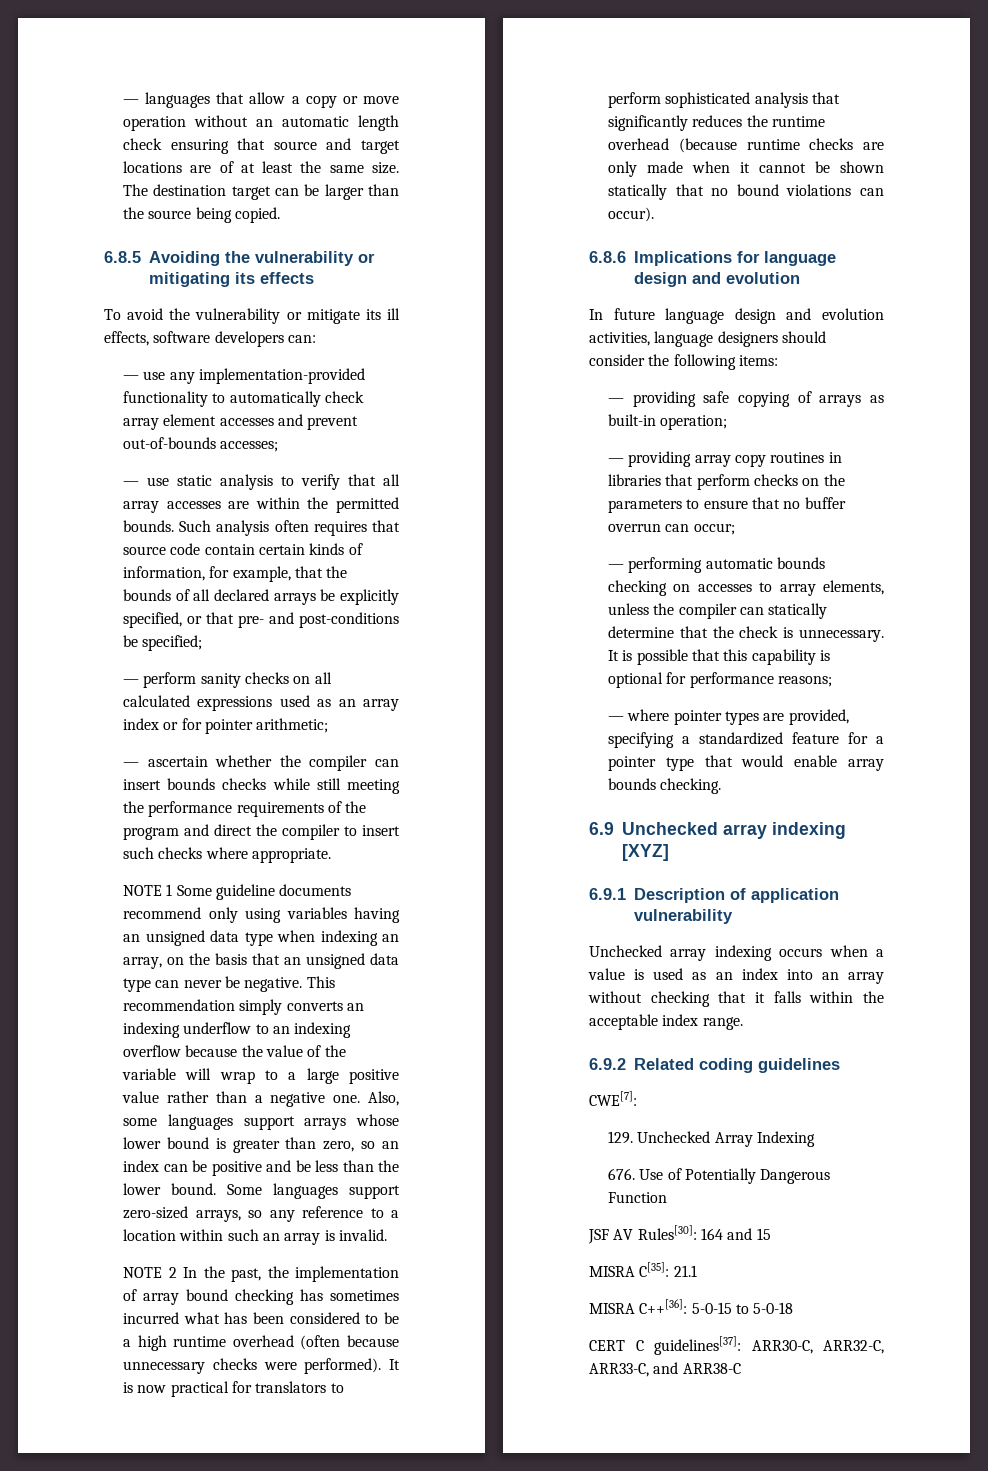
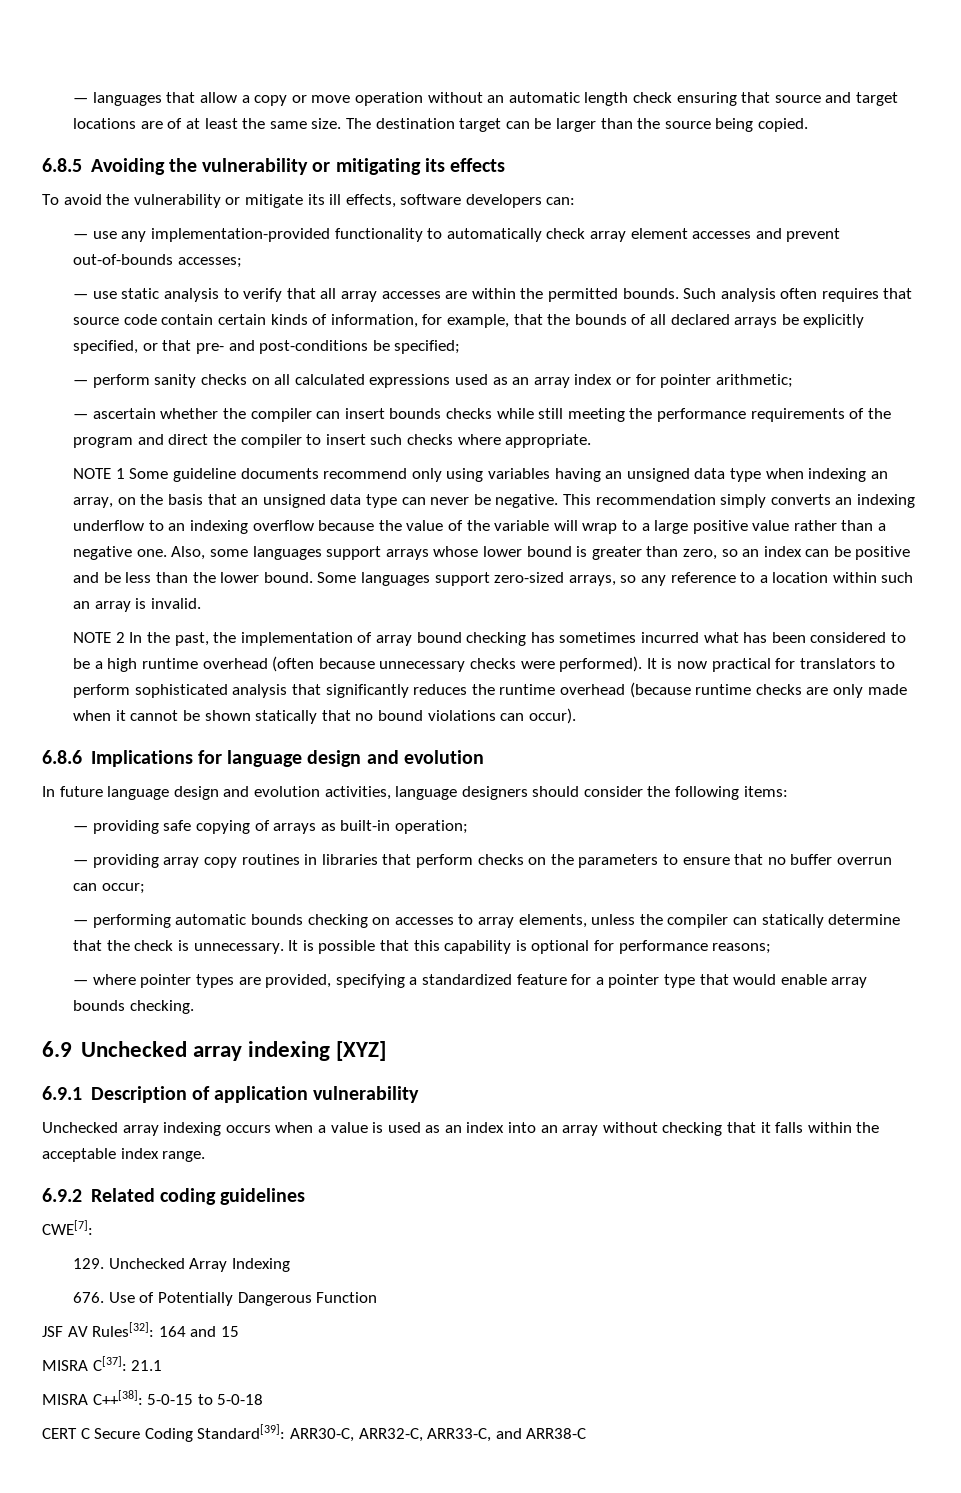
[637,1225,697,1240] Rules[30]: -> [92,1322,155,1337] Rules[32]:
[639,1262,670,1277] C[35]: -> [92,1356,127,1371] C[37]:
[639,1299,688,1314] C++[36]: -> [92,1390,143,1405] C++[38]:
[654,1336,741,1355] guidelines[37]: -> [94,1424,286,1442] Secure Coding Standard[39]:

